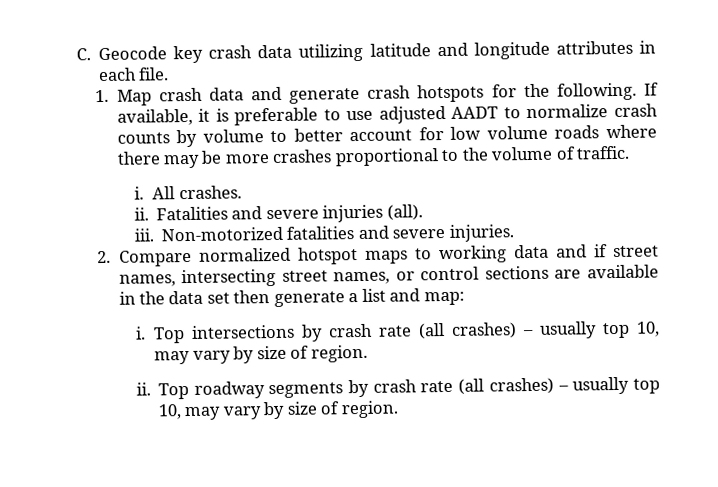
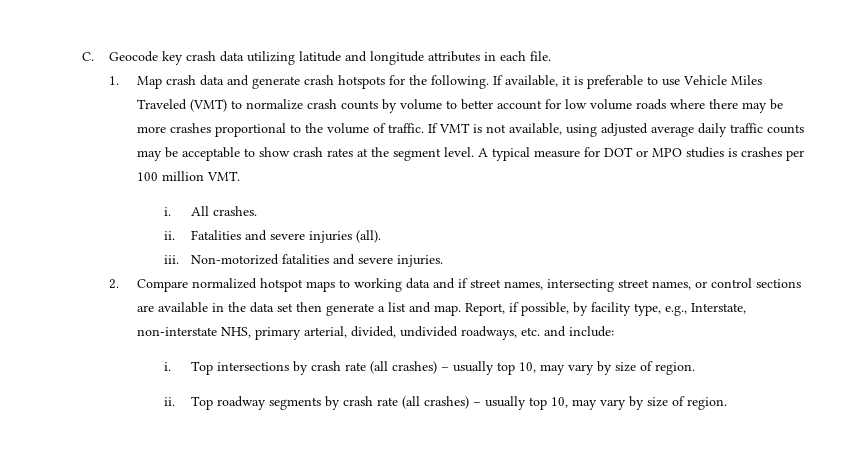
[378,105,499,124] adjusted AADT -> [682,75,762,85] [136,99,227,112] Vehicle Miles Traveled (VMT)
(631, 152) none -> [427,123,804,137] [136,147,804,161] [136,171,240,181] If VMT is not available, using adjusted average daily traffic counts may be acceptable to show crash rates at the segment level. A typical measure for DOT or MPO studies is crashes per 100 million VMT.
[423,291,465,306] map: -> [433,302,746,316] [136,326,614,340] map. Report, if possible, by facility type, e.g., Interstate, non-interstate NHS, primary arterial, divided, undivided roadways, etc. and include:

